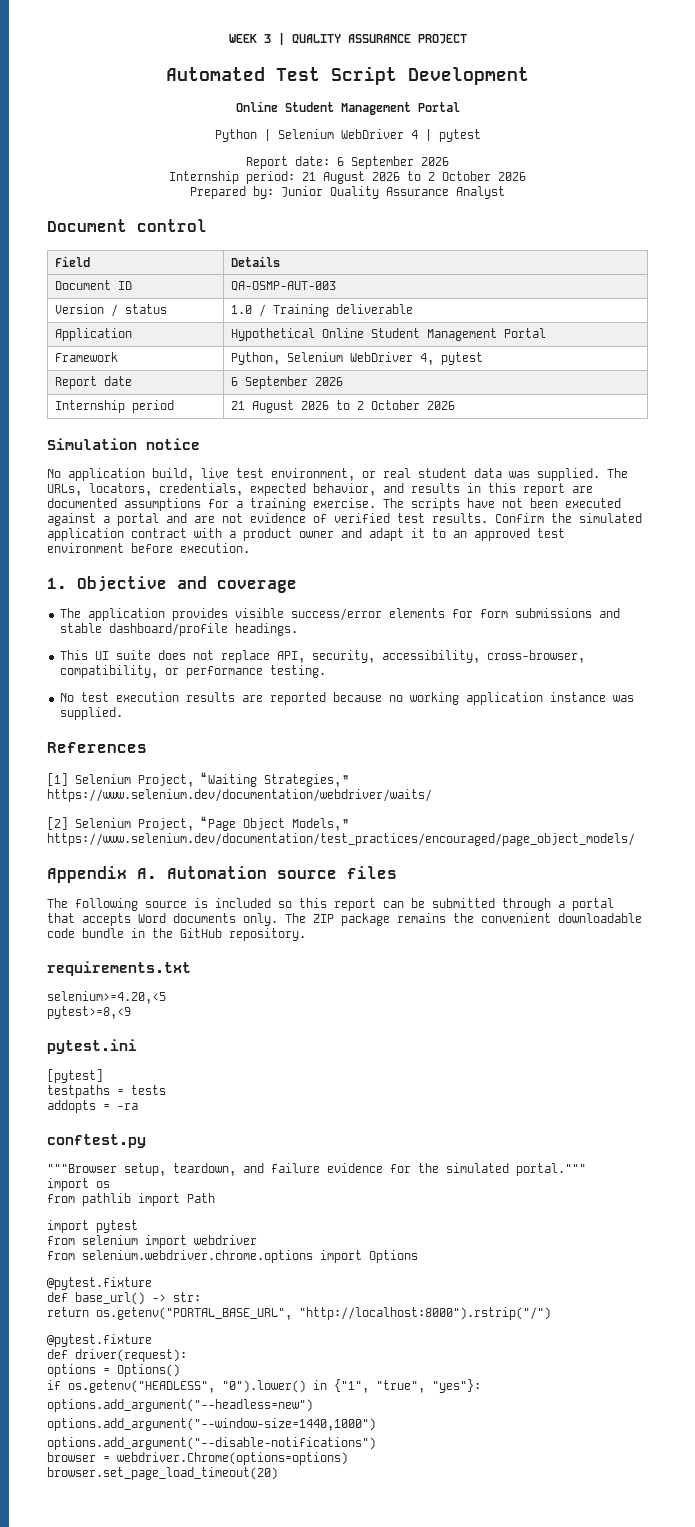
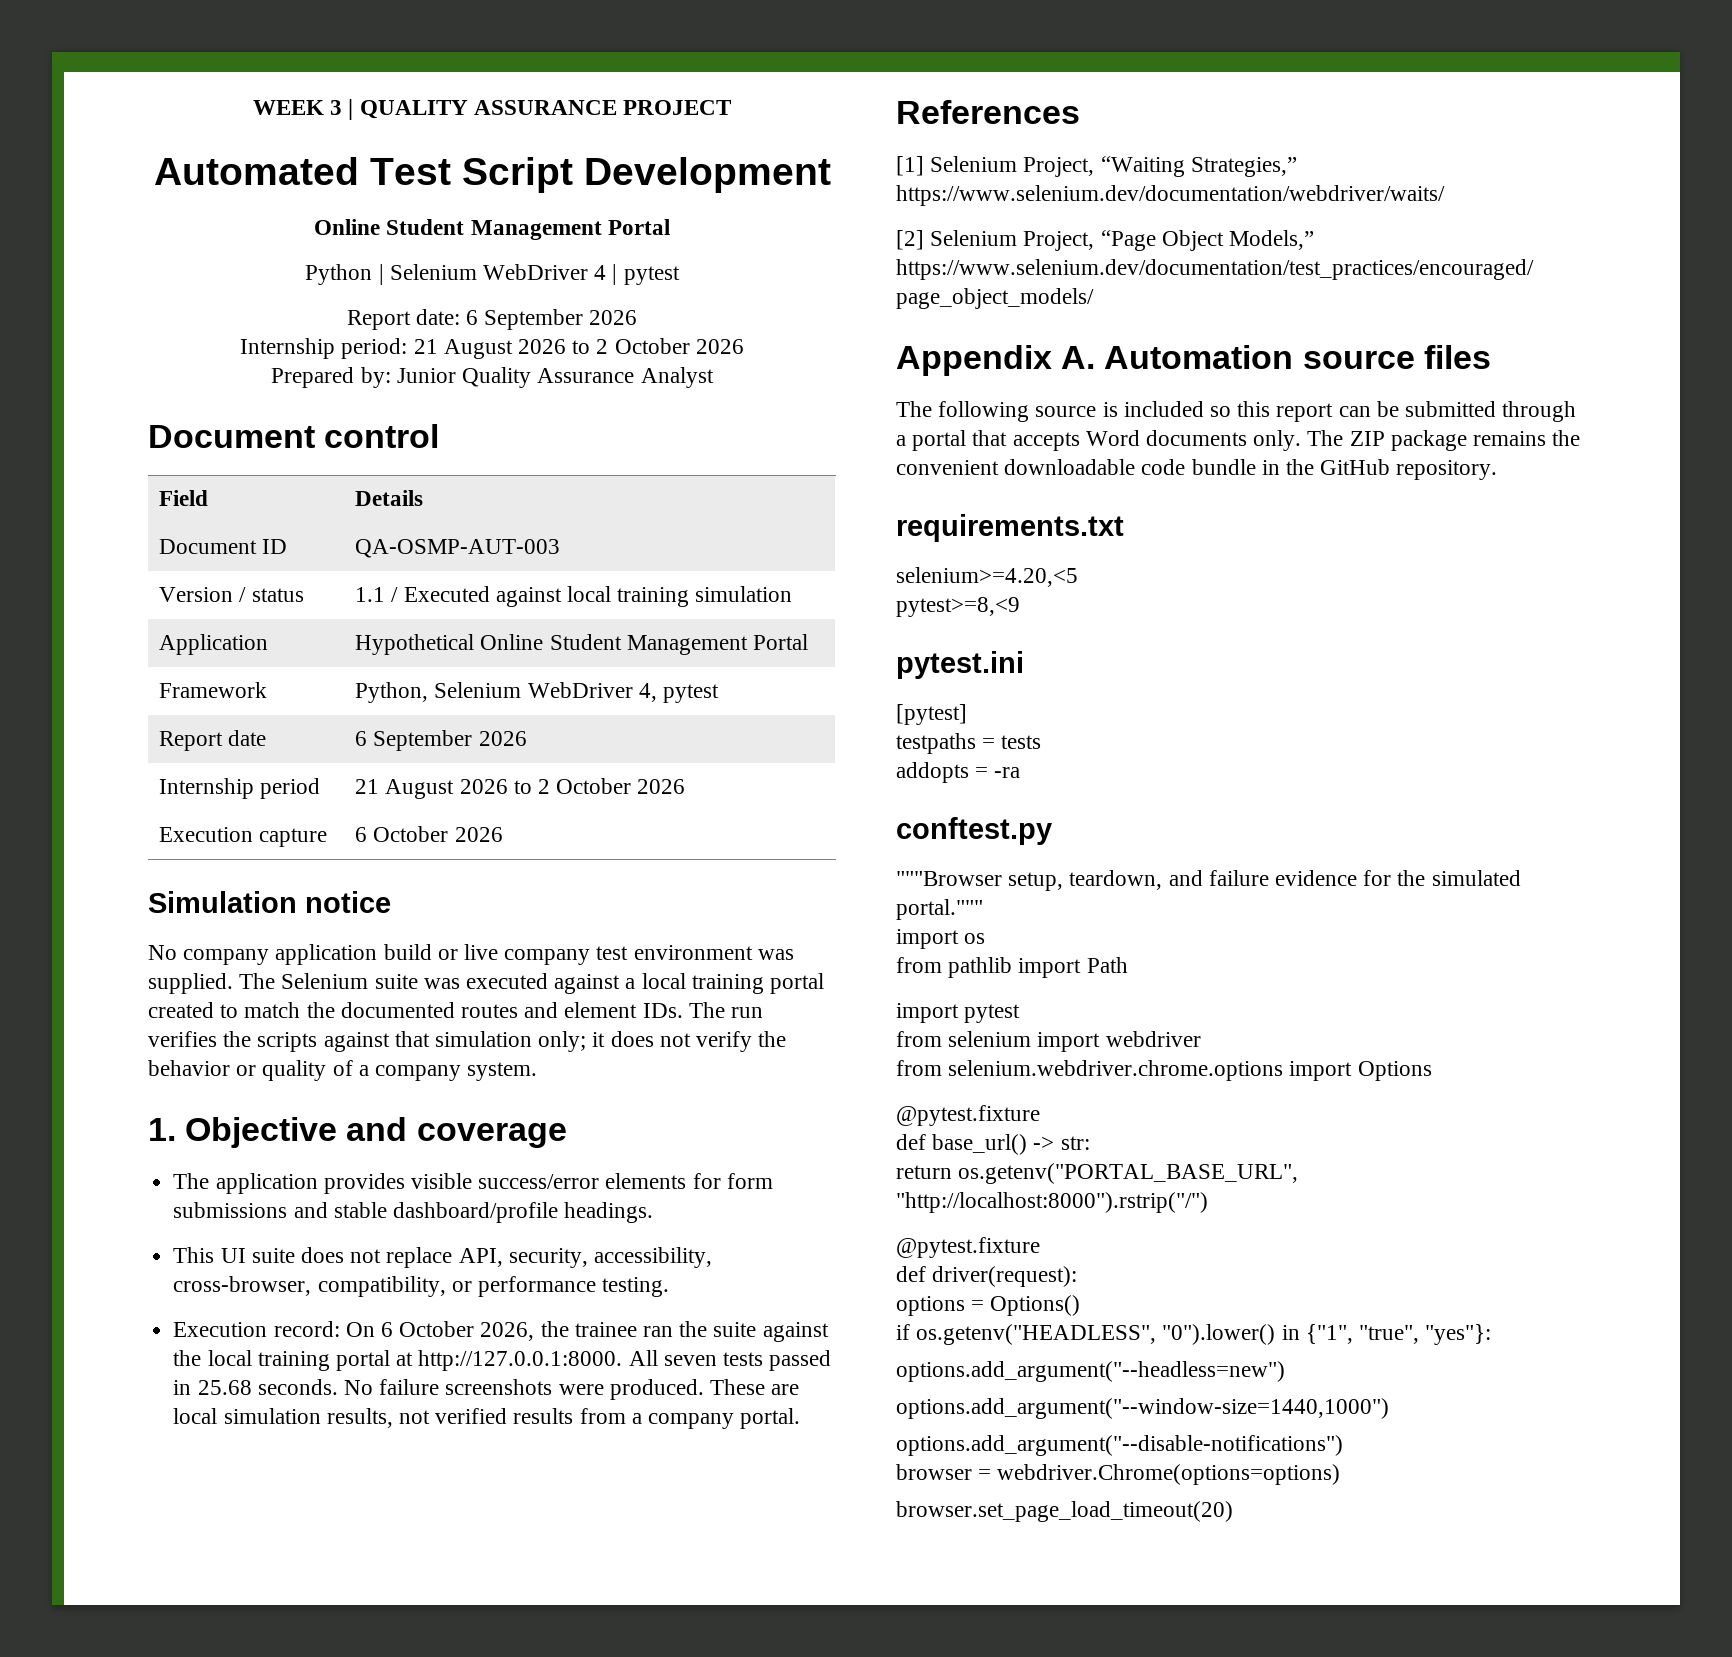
[231,304,414,317] 1.0 / Training deliverable -> [355,586,793,607] 1.1 / Executed against local training simulation
[47,438,200,450] [47,468,628,481] [47,483,593,496] [47,498,621,511] [47,513,642,526] [47,528,565,541] [47,543,250,553] // Simulation notice // No application build, live test environment, or real student data was supplied. The URLs, locators, credentials, expected behavior, and results in this report are documented assumptions for a training exercise. The scripts have not been executed against a portal and are not evidence of verified test results. Confirm the simulated application contract with a product owner and adapt it to an approved test environment before execution. -> [159,827,328,847] [355,826,503,842] [148,891,391,913] [148,944,794,965] [148,973,825,994] [148,1002,764,1018] [148,1031,787,1052] [148,1060,538,1081] // Execution capture | 6 October 2026 // Simulation notice // No company application build or live company test environment was supplied. The Selenium suite was executed against a local training portal created to match the documented routes and element IDs. The run verifies the scripts against that simulation only; it does not verify the behavior or quality of a company system.
[59,692,634,705] [59,707,123,720] No test execution results are reported because no working application instance was supplied. -> [173,1321,829,1342] [173,1350,832,1371] [173,1379,800,1400] [173,1408,801,1429] Execution record: On 6 October 2026, the trainee ran the suite against the local training portal at http://127.0.0.1:8000. All seven tests passed in 25.68 seconds. No failure screenshots were produced. These are local simulation results, not verified results from a company portal.

